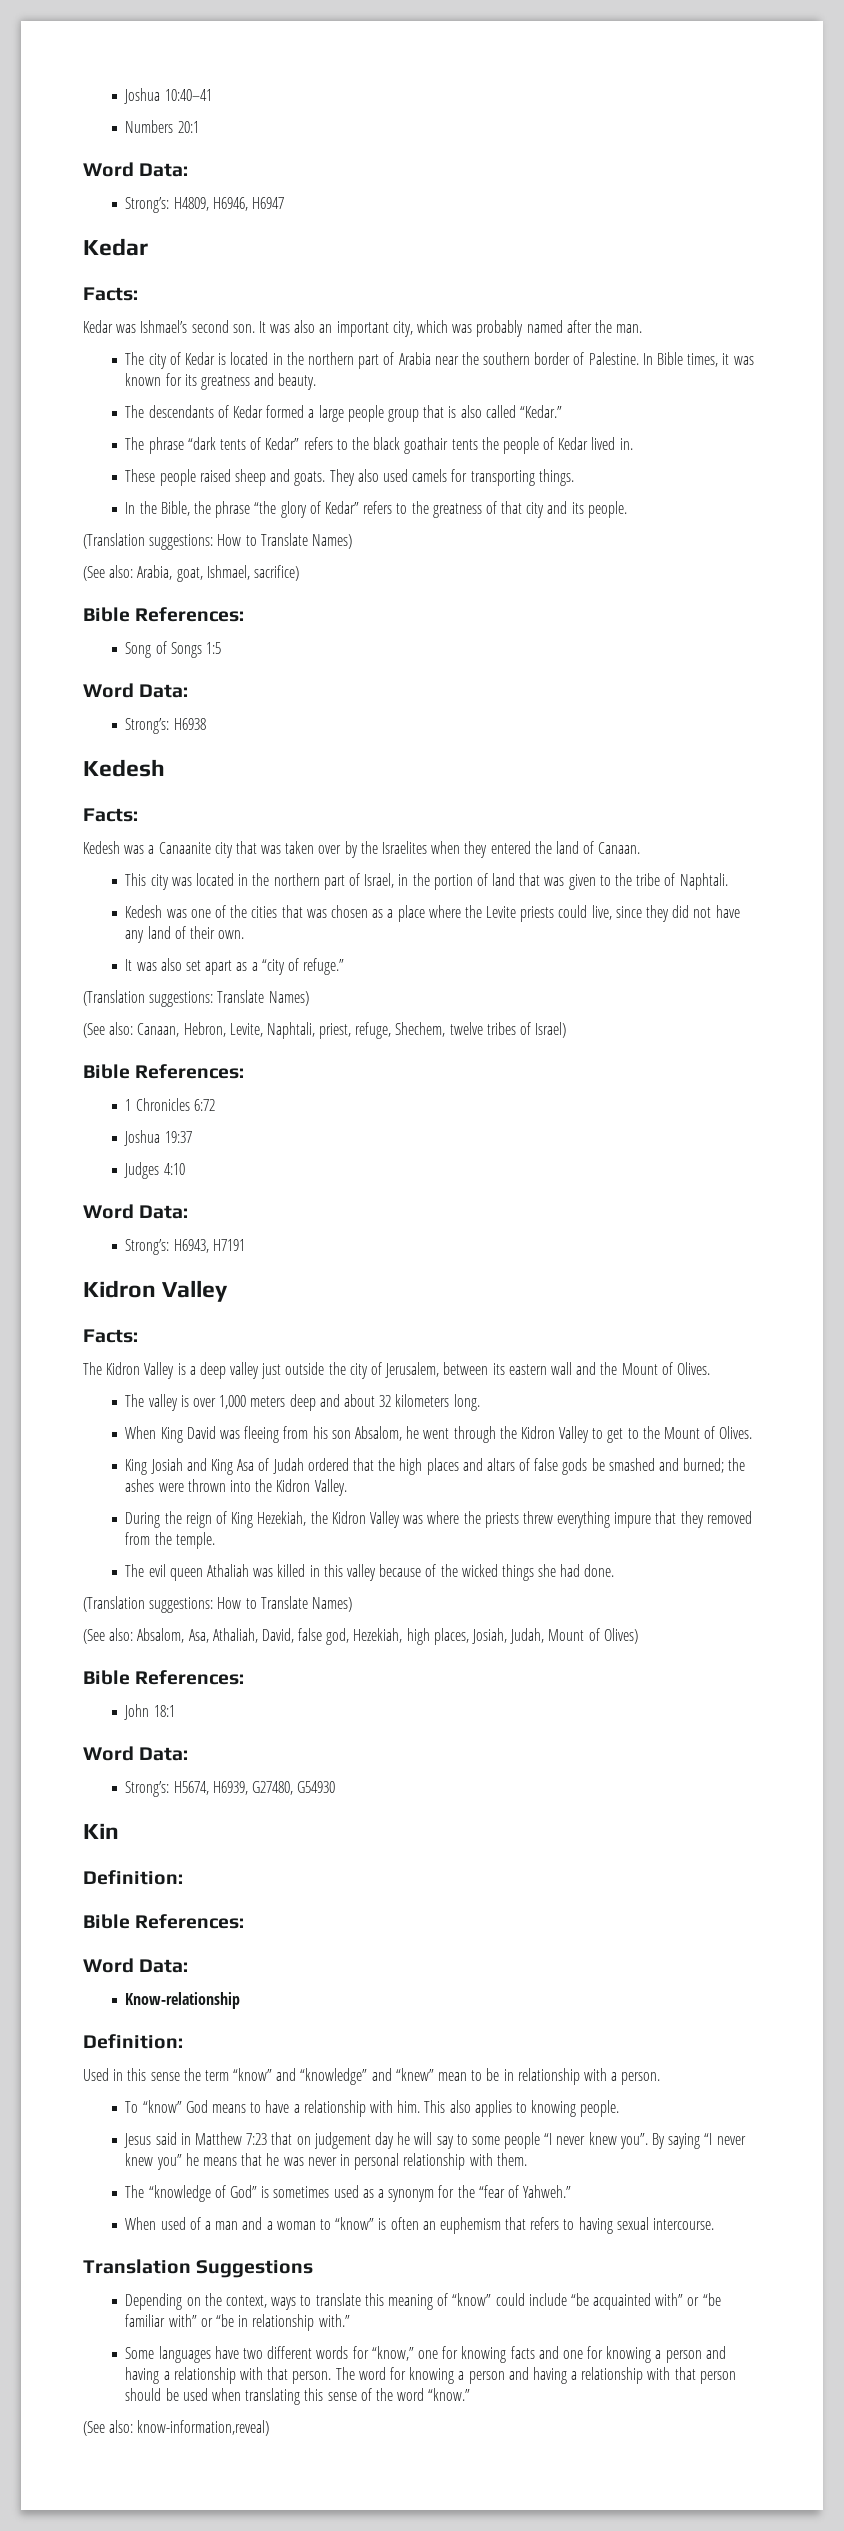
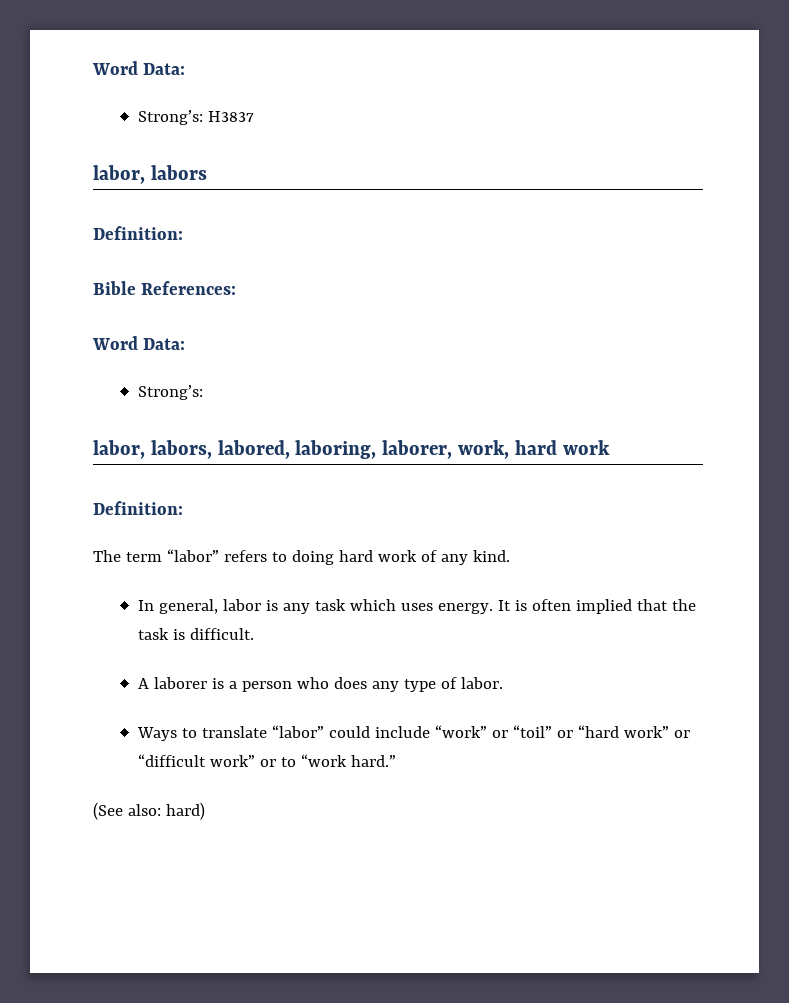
[124,88,212,104] [125,120,199,133] [83,162,189,177] [125,197,285,213] [83,238,148,256] [83,287,138,301] [83,320,643,337] [125,352,754,369] [125,373,317,390] [125,405,562,422] [125,437,633,454] [125,469,574,486] [125,501,627,518] [83,533,352,550] [83,565,299,582] [83,607,245,622] [125,641,222,658] [83,683,189,698] [125,718,206,734] [83,759,165,777] [83,808,138,822] [83,841,641,858] [125,873,728,890] [125,905,740,922] [125,926,245,943] [125,958,345,975] [83,990,309,1007] [83,1022,567,1039] [83,1064,245,1079] [125,1098,215,1111] [124,1130,192,1146] [124,1162,185,1179] [83,1204,189,1219] [125,1239,245,1255] [83,1280,229,1302] [83,1329,138,1343] [83,1362,710,1379] [125,1394,480,1411] [125,1426,753,1443] [125,1458,746,1475] [125,1479,347,1496] [125,1511,752,1528] [125,1532,215,1549] [125,1564,615,1581] [83,1596,352,1613] [83,1628,638,1645] [83,1670,245,1685] [124,1704,175,1720] [83,1746,189,1761] [125,1781,336,1797] [83,1823,119,1839] Joshua 10:40–41 // Numbers 20:1 // Word Data: // Strong’s: H4809, H6946, H6947 // Kedar // Facts: // Kedar was Ishmael’s second son. It was also an important city, which was probably named after the man. // The city of Kedar is located in the northern part of Arabia near the southern border of Palestine. In Bible times, it was known for its greatness and beauty. // The descendants of Kedar formed a large people group that is also called “Kedar.” // The phrase “dark tents of Kedar” refers to the black goathair tents the people of Kedar lived in. // These people raised sheep and goats. They also used camels for transporting things. // In the Bible, the phrase “the glory of Kedar” refers to the greatness of that city and its people. // (Translation suggestions: How to Translate Names) // (See also: Arabia, goat, Ishmael, sacrifice) // Bible References: // Song of Songs 1:5 // Word Data: // Strong’s: H6938 // Kedesh // Facts: // Kedesh was a Canaanite city that was taken over by the Israelites when they entered the land of Canaan. // This city was located in the northern part of Israel, in the portion of land that was given to the tribe of Naphtali. // Kedesh was one of the cities that was chosen as a place where the Levite priests could live, since they did not have any land of their own. // It was also set apart as a “city of refuge.” // (Translation suggestions: Translate Names) // (See also: Canaan, Hebron, Levite, Naphtali, priest, refuge, Shechem, twelve tribes of Israel) // Bible References: // 1 Chronicles 6:72 // Joshua 19:37 // Judges 4:10 // Word Data: // Strong’s: H6943, H7191 // Kidron Valley // Facts: // The Kidron Valley is a deep valley just outside the city of Jerusalem, between its eastern wall and the Mount of Olives. // The valley is over 1,000 meters deep and about 32 kilometers long. // When King David was fleeing from his son Absalom, he went through the Kidron Valley to get to the Mount of Olives. // King Josiah and King Asa of Judah ordered that the high places and altars of false gods be smashed and burned; the ashes were thrown into the Kidron Valley. // During the reign of King Hezekiah, the Kidron Valley was where the priests threw everything impure that they removed from the temple. // The evil queen Athaliah was killed in this valley because of the wicked things she had done. // (Translation suggestions: How to Translate Names) // (See also: Absalom, Asa, Athaliah, David, false god, Hezekiah, high places, Josiah, Judah, Mount of Olives) // Bible References: // John 18:1 // Word Data: // Strong’s: H5674, H6939, G27480, G54930 // Kin -> [92,61,186,75] [137,110,254,125] [93,165,207,184] Word Data: // Strong’s: H3837 // labor, labors
[125,1992,241,2009] [83,2034,183,2049] [83,2068,661,2085] [125,2100,620,2117] [124,2132,746,2149] [125,2153,527,2170] [125,2185,572,2202] [125,2217,715,2234] [83,2259,314,2278] [125,2293,721,2310] [125,2314,350,2331] [125,2346,726,2363] [125,2367,736,2384] [125,2388,471,2405] [83,2420,270,2436] Know-relationship // Definition: // Used in this sense the term “know” and “knowledge” and “knew” mean to be in relationship with a person. // To “know” God means to have a relationship with him. This also applies to knowing people. // Jesus said in Matthew 7:23 that on judgement day he will say to some people “I never knew you”. By saying “I never knew you” he means that he was never in personal relationship with them. // The “knowledge of God” is sometimes used as a synonym for the “fear of Yahweh.” // When used of a man and a woman to “know” is often an euphemism that refers to having sexual intercourse. // Translation Suggestions // Depending on the context, ways to translate this meaning of “know” could include “be acquainted with” or “be familiar with” or “be in relationship with.” // Some languages have two different words for “know,” one for knowing facts and one for knowing a person and having a relationship with that person. The word for knowing a person and having a relationship with that person should be used when translating this sense of the word “know.” // (See also: know-information,reveal) -> [137,385,203,400] [93,440,610,459] [93,501,183,515] [93,549,510,565] [137,599,696,614] [137,628,254,640] [137,677,503,692] [136,725,690,741] [137,754,396,767] [93,802,205,820] Strong’s: // labor, labors, labored, laboring, laborer, work, hard work // Definition: // The term “labor” refers to doing hard work of any kind. // In general, labor is any task which uses energy. It is often implied that the task is difficult. // A laborer is a person who does any type of labor. // Ways to translate “labor” could include “work” or “toil” or “hard work” or “difficult work” or to “work hard.” // (See also: hard)

